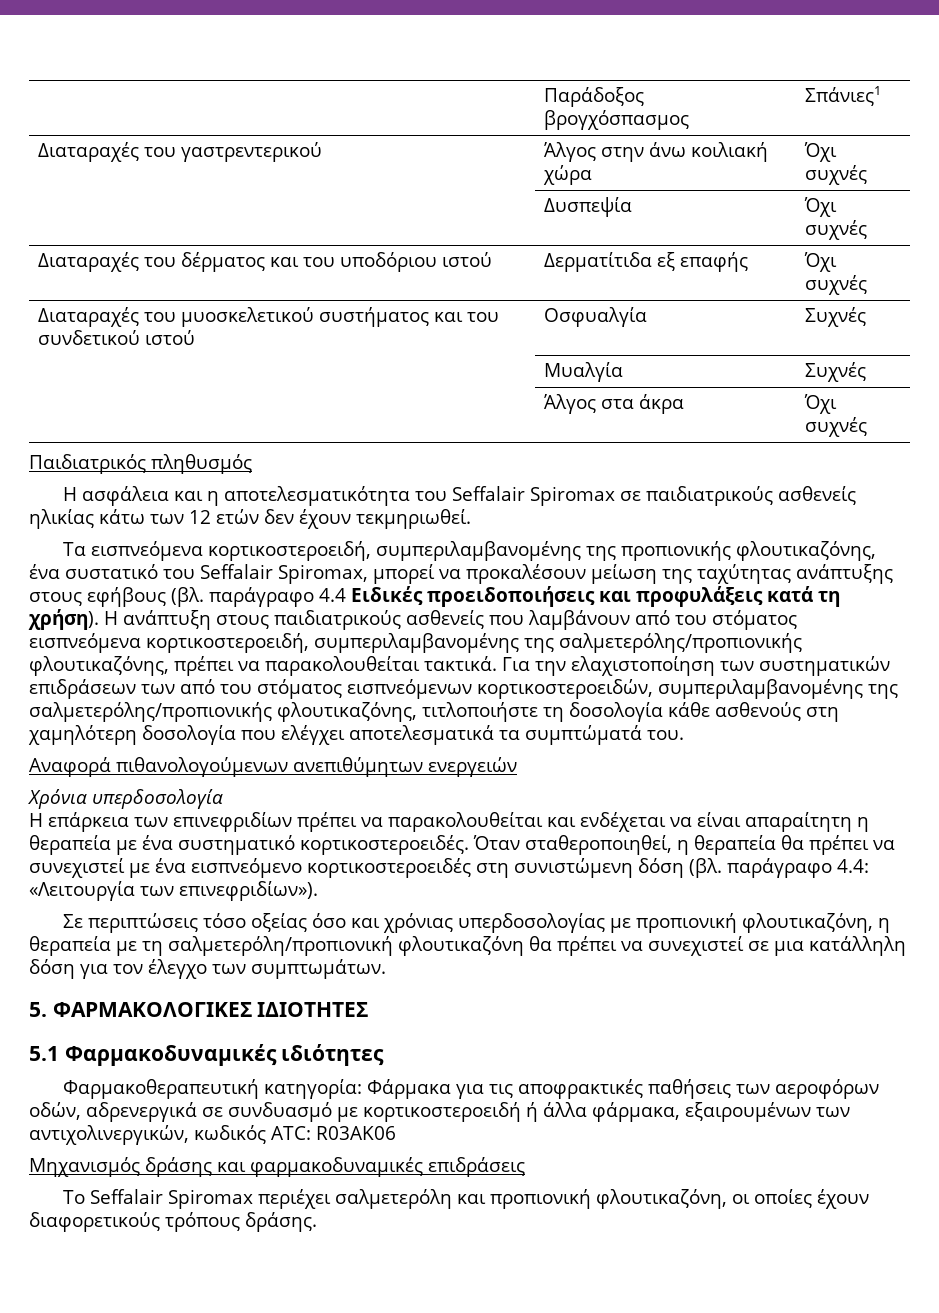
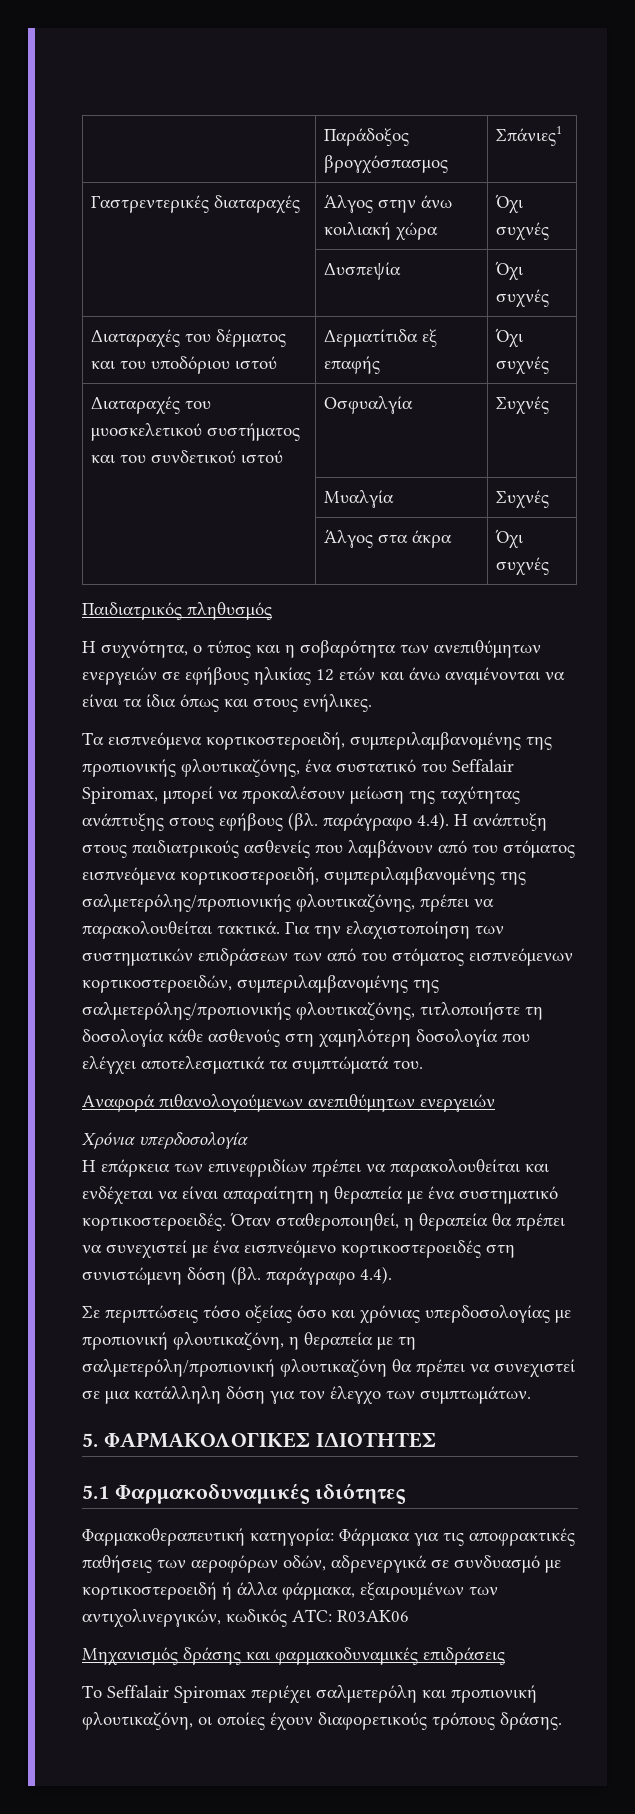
[38,142,323,162] Διαταραχές του γαστρεντερικού -> [91,195,301,214] Γαστρεντερικές διαταραχές
[82,486,857,506] [29,509,471,529] ασφάλεια και η αποτελεσματικότητα του Seffalair Spiromax σε παιδιατρικούς ασθενείς ηλικίας κάτω των 12 ετών δεν έχουν τεκμηριωθεί. -> [101,640,541,659] [82,667,565,685] [82,694,372,712] συχνότητα, ο τύπος και η σοβαρότητα των ανεπιθύμητων ενεργειών σε εφήβους ηλικίας 12 ετών και άνω αναμένονται να είναι τα ίδια όπως και στους ενήλικες.
[319,586,840,607] [28,609,99,630] 4.4 Ειδικές προειδοποιήσεις και προφυλάξεις κατά τη χρήση). -> [417,812,449,830] 4.4).
[837,859,869,873] [29,881,318,901] 4.4: «Λειτουργία των επινεφριδίων»). -> [360,1266,392,1284] 4.4).

